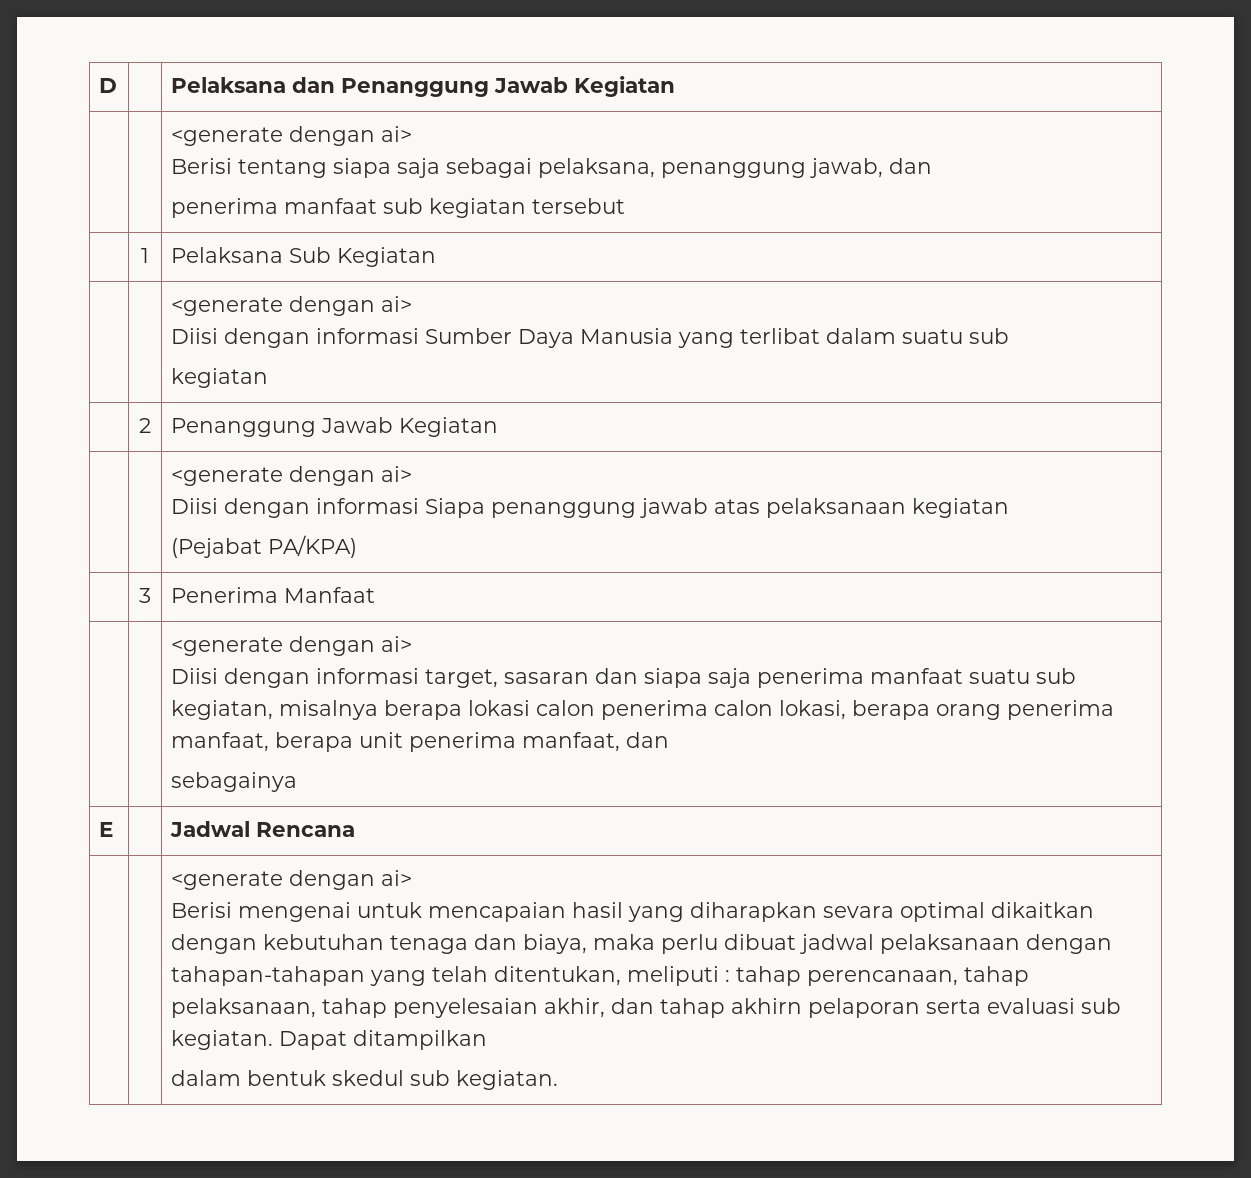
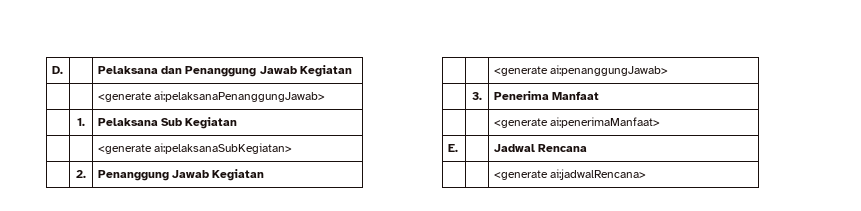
[99,78,118,93] D -> [51,66,63,74] D.
[289,126,413,146] [171,158,933,178] [171,198,626,218] [141,248,149,263] [171,247,437,267] [171,296,413,316] [171,328,1010,348] [171,368,269,388] [139,418,151,433] [171,417,499,437] [171,466,413,486] [171,498,1010,518] [171,535,358,558] [139,588,151,603] [171,587,376,603] [171,636,413,656] [171,668,1077,688] [171,700,1115,720] [171,732,670,752] [171,772,298,792] [99,822,114,837] [170,821,356,837] [171,870,413,890] [171,902,1095,922] [171,934,1113,954] [171,966,1030,986] [171,998,1122,1018] [171,1030,488,1050] [171,1070,559,1090] dengan ai> // Berisi tentang siapa saja sebagai pelaksana, penanggung jawab, dan // penerima manfaat sub kegiatan tersebut // | 1 | Pelaksana Sub Kegiatan // | | <generate dengan ai> // Diisi dengan informasi Sumber Daya Manusia yang terlibat dalam suatu sub // kegiatan // | 2 | Penanggung Jawab Kegiatan // | | <generate dengan ai> // Diisi dengan informasi Siapa penanggung jawab atas pelaksanaan kegiatan // (Pejabat PA/KPA) // | 3 | Penerima Manfaat // | | <generate dengan ai> // Diisi dengan informasi target, sasaran dan siapa saja penerima manfaat suatu sub kegiatan, misalnya berapa lokasi calon penerima calon lokasi, berapa orang penerima manfaat, berapa unit penerima manfaat, dan // sebagainya // E | | Jadwal Rencana // | | <generate dengan ai> // Berisi mengenai untuk mencapaian hasil yang diharapkan sevara optimal dikaitkan dengan kebutuhan tenaga dan biaya, maka perlu dibuat jadwal pelaksanaan dengan tahapan-tahapan yang telah ditentukan, meliputi : tahap perencanaan, tahap pelaksanaan, tahap penyelesaian akhir, dan tahap akhirn pelaporan serta evaluasi sub kegiatan. Dapat ditampilkan // dalam bentuk skedul sub kegiatan. -> [154,91,326,102] [77,118,85,126] [97,117,238,129] [97,143,293,154] [76,170,86,178] [97,169,265,181] [493,65,669,76] [472,92,482,100] [493,91,600,100] [493,117,661,128] [447,144,458,152] [493,144,588,152] [493,169,647,180] ai:pelaksanaPenanggungJawab> // | 1. | Pelaksana Sub Kegiatan // | | <generate ai:pelaksanaSubKegiatan> // | 2. | Penanggung Jawab Kegiatan // | | <generate ai:penanggungJawab> // | 3. | Penerima Manfaat // | | <generate ai:penerimaManfaat> // E. | | Jadwal Rencana // | | <generate ai:jadwalRencana>

